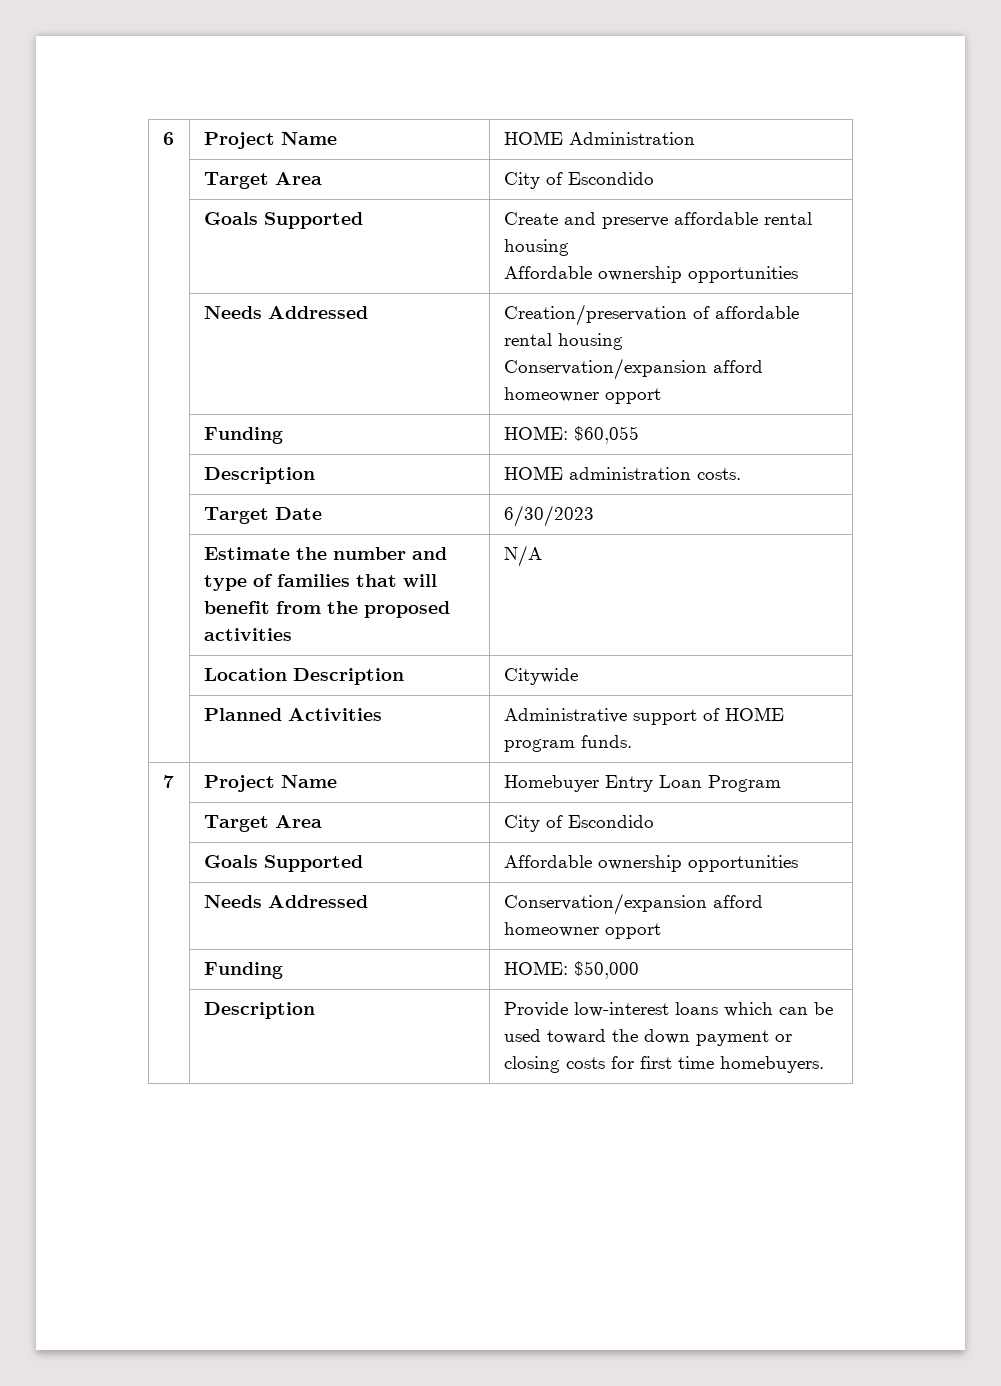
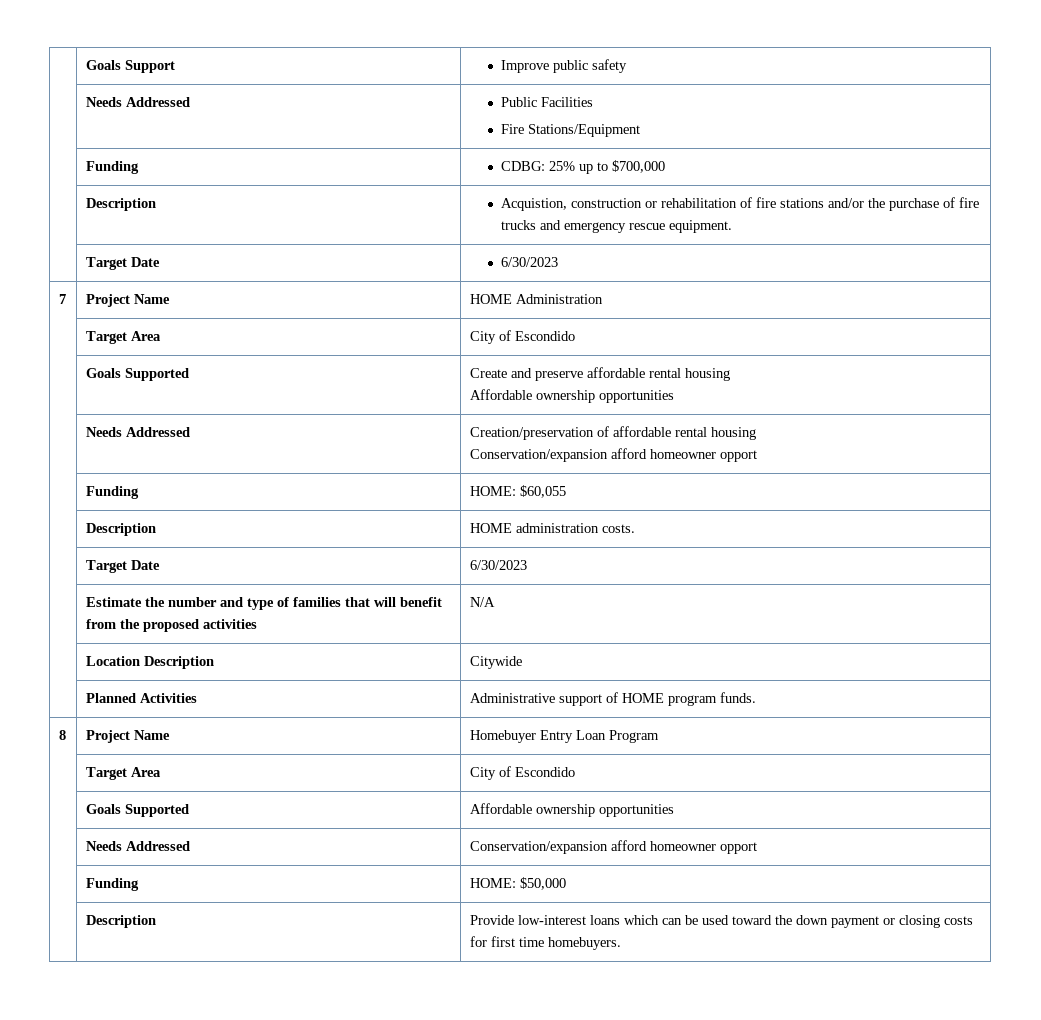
[162,132,174,145] 6 -> [85,60,175,73] [500,59,627,73] [85,97,190,107] [500,97,593,107] [500,124,640,137] [85,161,139,174] [500,160,665,174] [85,198,156,211] [500,197,979,211] [500,220,732,233] [85,257,160,270] [500,257,558,267] [58,294,66,304] | Goals Support | Improve public safety // | Needs Addressed | Public Facilities // Fire Stations/Equipment // | Funding | CDBG: 25% up to $700,000 // | Description | Acquistion, construction or rehabilitation of fire stations and/or the purchase of fire trucks and emergency rescue equipment. // | Target Date | 6/30/2023 // 7
[162,775,174,788] 7 -> [58,730,66,740] 8

